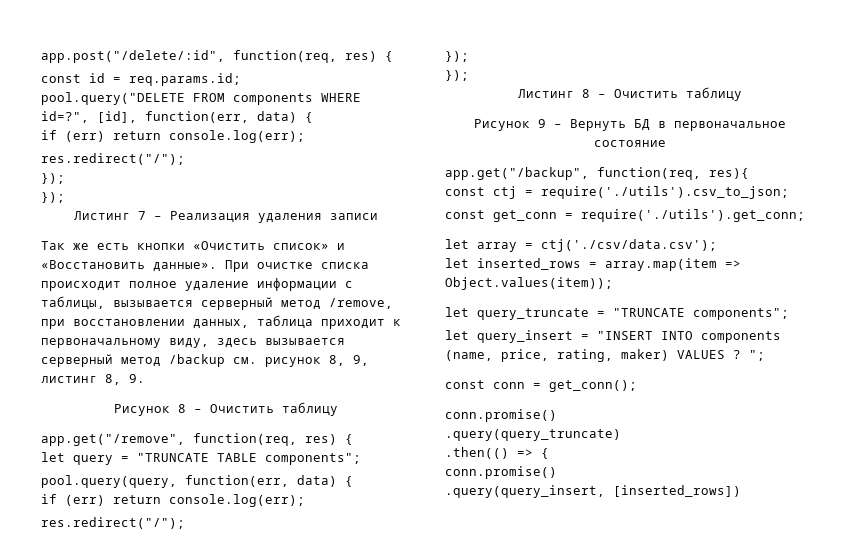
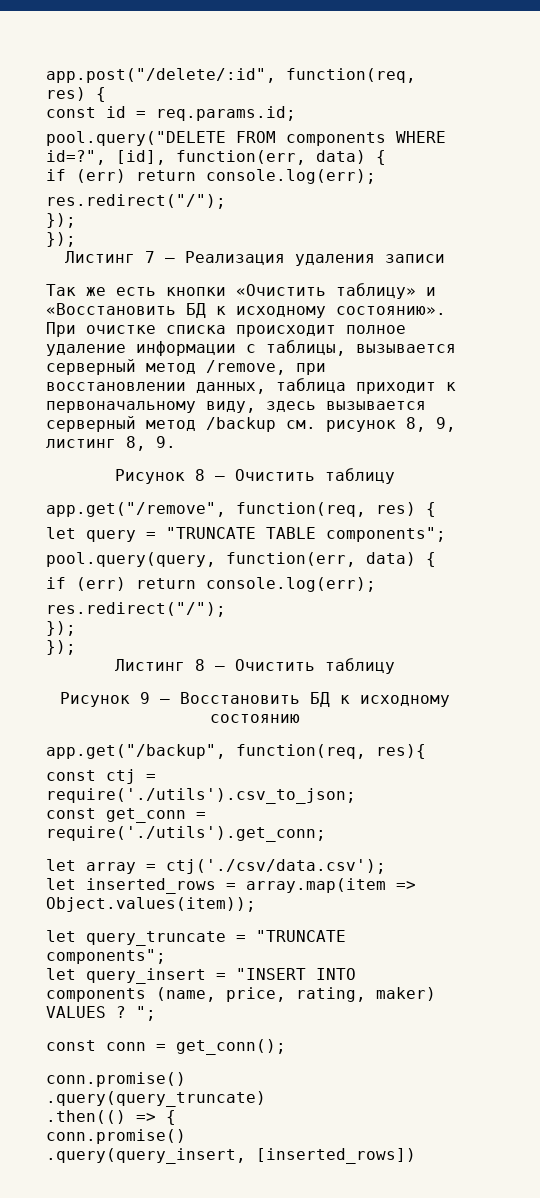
[273,243,329,250] список» -> [336,283,416,299] таблицу»
[153,262,217,272] данные». -> [186,303,446,318] БД к исходному состоянию».
[569,119,786,131] [593,140,666,147] Вернуть БД в первоначальное состояние -> [180,692,450,707] [210,714,300,723] Восстановить БД к исходному состоянию

